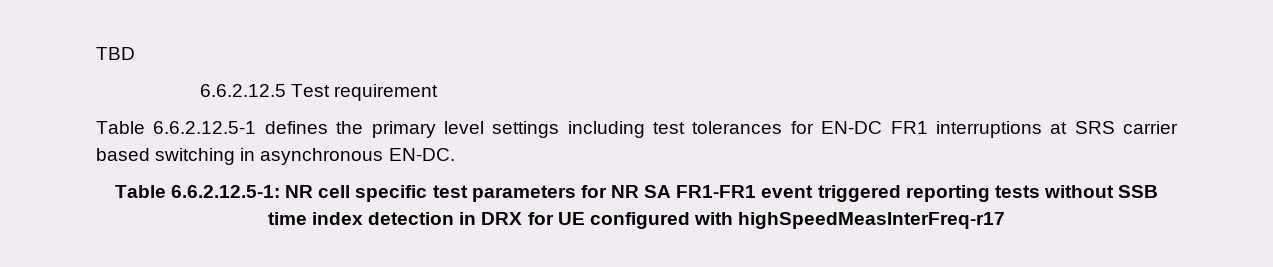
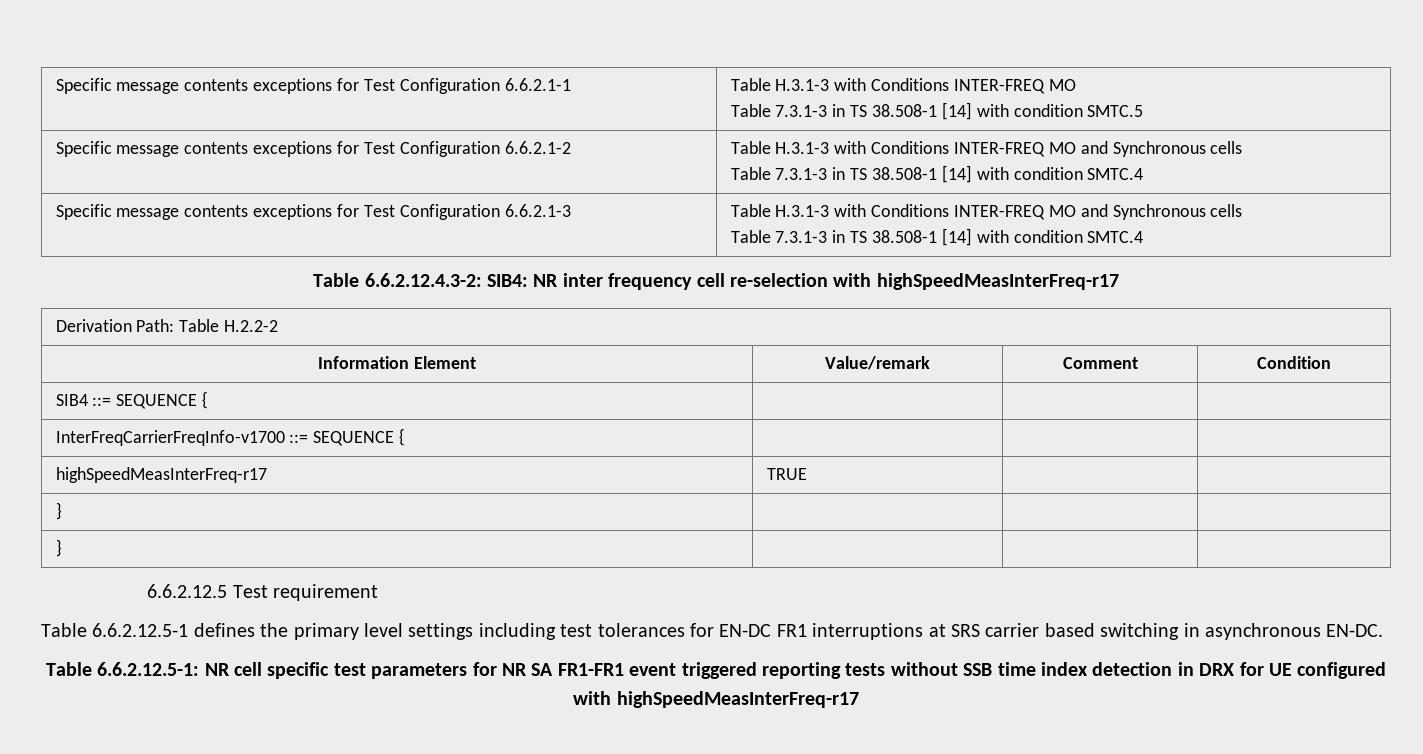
[96,47,135,60] TBD -> [55,78,571,94] [730,78,1076,94] [730,102,1144,120] [55,141,571,157] [730,141,1243,157] [730,165,1144,183] [55,204,571,220] [730,204,1243,220] [730,228,1144,246] [313,273,1119,290] [55,319,279,332] [318,356,476,369] [825,356,930,370] [1062,357,1138,369] [1257,356,1331,369] [55,391,209,409] [55,428,406,446] [55,467,267,483] [766,468,807,480] [55,502,62,520] [55,539,62,557] Specific message contents exceptions for Test Configuration 6.6.2.1-1 | Table H.3.1-3 with Conditions INTER-FREQ MO // Table 7.3.1-3 in TS 38.508-1 [14] with condition SMTC.5 // Specific message contents exceptions for Test Configuration 6.6.2.1-2 | Table H.3.1-3 with Conditions INTER-FREQ MO and Synchronous cells // Table 7.3.1-3 in TS 38.508-1 [14] with condition SMTC.4 // Specific message contents exceptions for Test Configuration 6.6.2.1-3 | Table H.3.1-3 with Conditions INTER-FREQ MO and Synchronous cells // Table 7.3.1-3 in TS 38.508-1 [14] with condition SMTC.4 // Table 6.6.2.12.4.3-2: SIB4: NR inter frequency cell re-selection with highSpeedMeasInterFreq-r17 // Derivation Path: Table H.2.2-2 // Information Element | Value/remark | Comment | Condition // SIB4 ::= SEQUENCE { | | | // InterFreqCarrierFreqInfo-v1700 ::= SEQUENCE { | | | // highSpeedMeasInterFreq-r17 | TRUE | | // } | | | // } | | |

